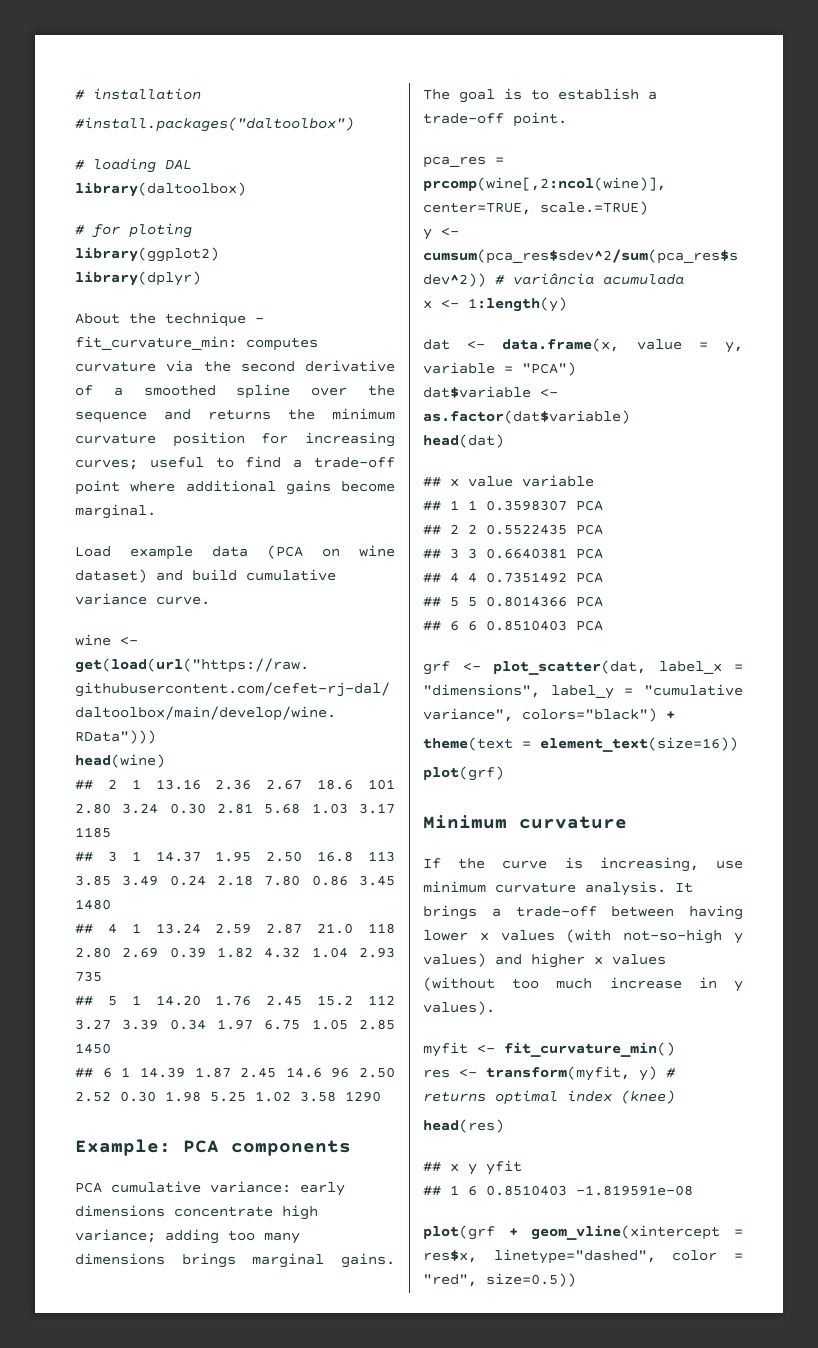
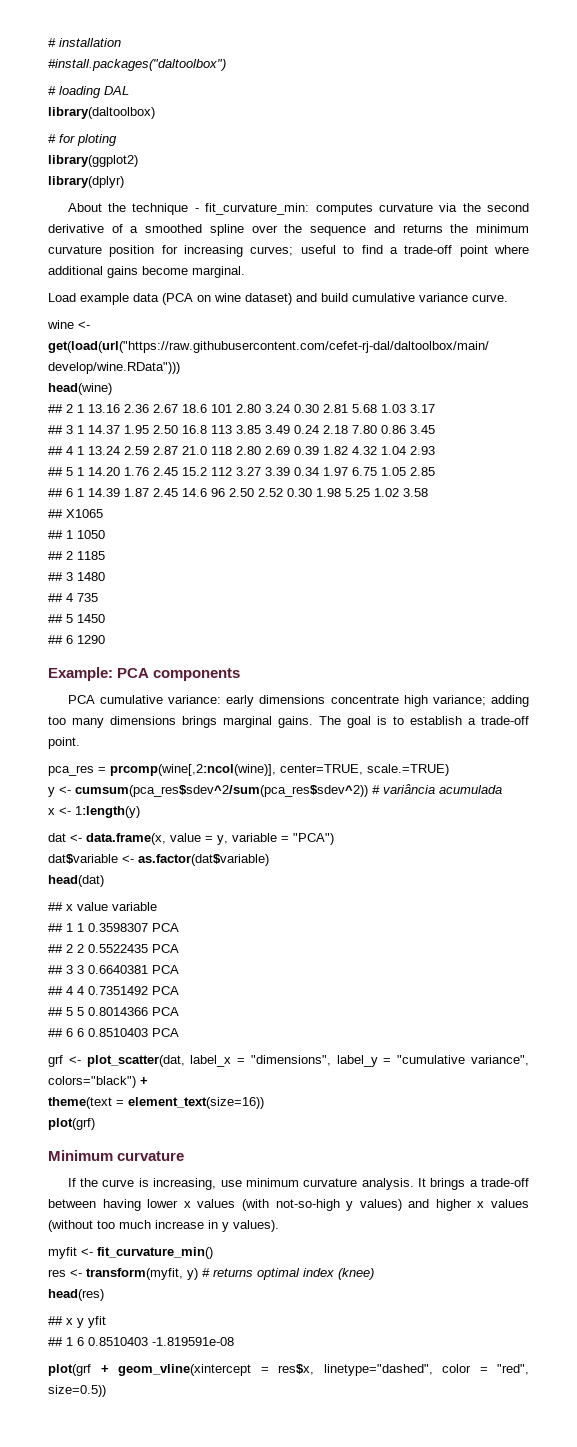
[75,827,111,838] 1185 -> (435, 408) none
[75,899,111,910] 1480 -> (435, 429) none
[75,971,102,982] 735 -> (435, 450) none
[75,1043,111,1054] 1450 -> (435, 471) none
(336, 1096) none -> [48,509,103,518] [48,530,105,539] [48,551,105,560] [48,572,105,581] [48,593,98,602] [48,614,105,623] [48,635,73,644] // ## X1065 // ## 1 1050 // ## 2 1185 // ## 3 1480 // ## 4 735 // ## 5 1450 // ## 6

